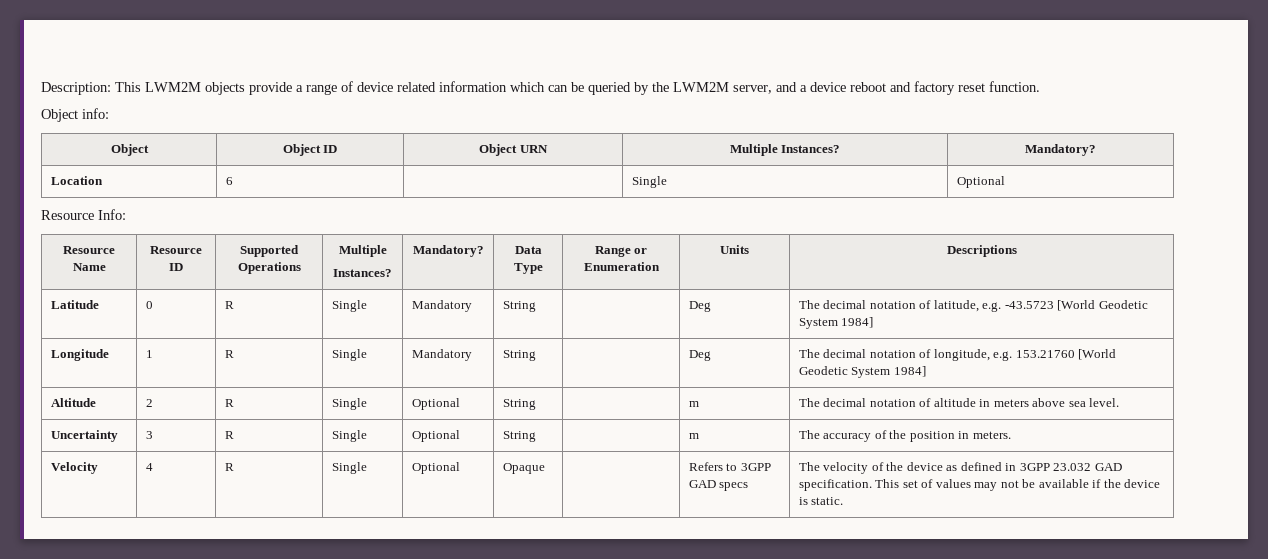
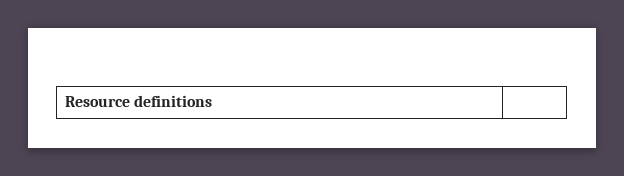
[41,81,1040,95] [41,108,109,122] [110,144,149,156] [282,144,338,156] [479,144,548,156] [729,144,841,156] [1025,144,1096,156] [50,176,103,185] [225,177,233,185] [631,176,667,188] [956,176,1005,188] [41,209,126,220] [63,246,115,254] [72,263,106,271] [150,246,202,254] [169,263,183,271] [240,245,299,257] [237,262,301,274] [338,245,387,257] [333,269,392,277] [412,245,484,257] [514,246,542,254] [513,263,543,274] [594,246,648,257] [583,262,660,271] [720,245,749,254] [946,245,1017,257] [50,300,99,309] [145,301,153,309] [224,301,234,309] [331,300,367,312] [411,300,472,312] [502,301,536,312] [688,301,711,312] [798,300,1148,312] [798,317,874,329] [50,349,109,361] [145,350,153,358] [224,350,234,358] [331,349,367,361] [411,349,472,361] [502,350,536,361] [688,350,711,361] [798,349,1117,361] [798,366,926,378] [50,398,96,407] [145,399,153,407] [224,399,234,407] [331,398,367,410] [411,398,460,410] [502,399,536,410] [688,401,699,407] [798,398,1120,407] [50,430,118,442] [145,431,153,439] [224,431,234,439] [331,430,367,442] [411,430,460,442] [502,431,536,442] [688,433,699,439] [798,430,1011,442] [50,462,98,474] [145,463,153,471] [224,463,234,471] [331,462,367,474] [411,462,460,474] [502,463,545,474] [688,462,771,471] [688,480,749,491] [798,462,1122,474] [798,479,1161,491] [798,497,844,505] Description: This LWM2M objects provide a range of device related information which can be queried by the LWM2M server, and a device reboot and factory reset function. // Object info: // Object | Object ID | Object URN | Multiple Instances? | Mandatory? // Location | 6 | | Single | Optional // Resource Info: // Resource Name | Resource ID | Supported Operations | Multiple // Instances? | Mandatory? | Data Type | Range or Enumeration | Units | Descriptions // Latitude | 0 | R | Single | Mandatory | String | | Deg | The decimal notation of latitude, e.g. -43.5723 [World Geodetic System 1984] // Longitude | 1 | R | Single | Mandatory | String | | Deg | The decimal notation of longitude, e.g. 153.21760 [World Geodetic System 1984] // Altitude | 2 | R | Single | Optional | String | | m | The decimal notation of altitude in meters above sea level. // Uncertainty | 3 | R | Single | Optional | String | | m | The accuracy of the position in meters. // Velocity | 4 | R | Single | Optional | Opaque | | Refers to 3GPP GAD specs | The velocity of the device as defined in 3GPP 23.032 GAD specification. This set of values may not be available if the device is static. -> [64,95,212,107] Resource definitions |

